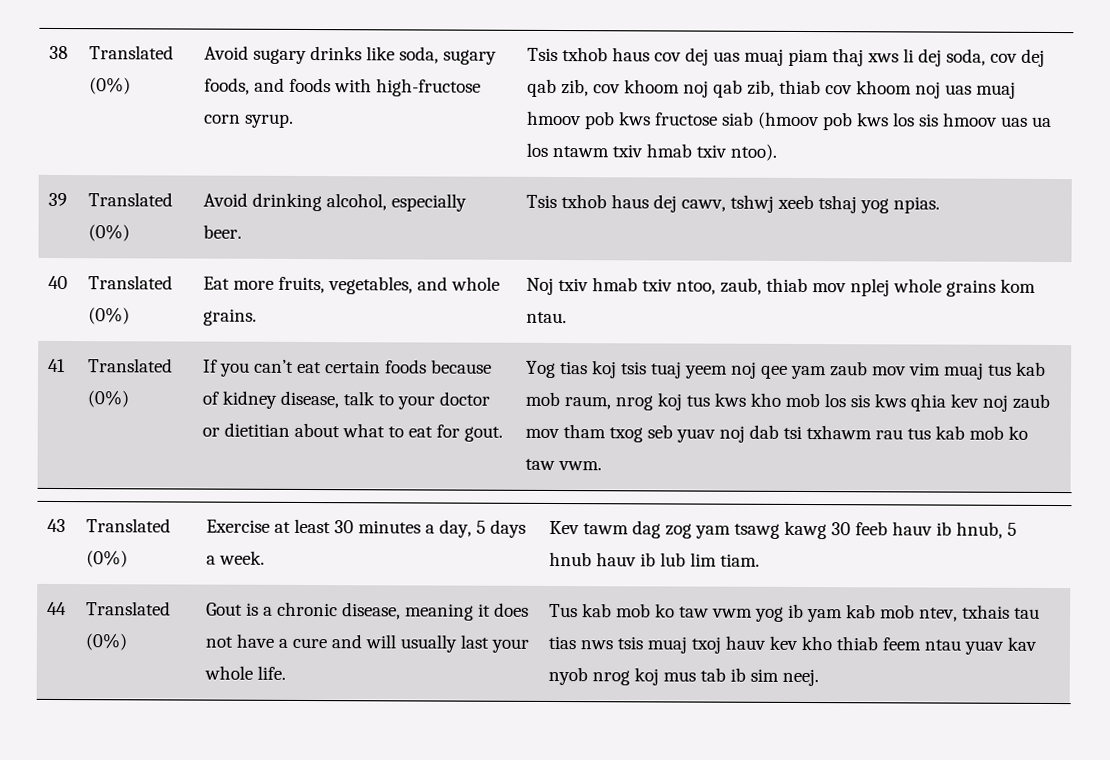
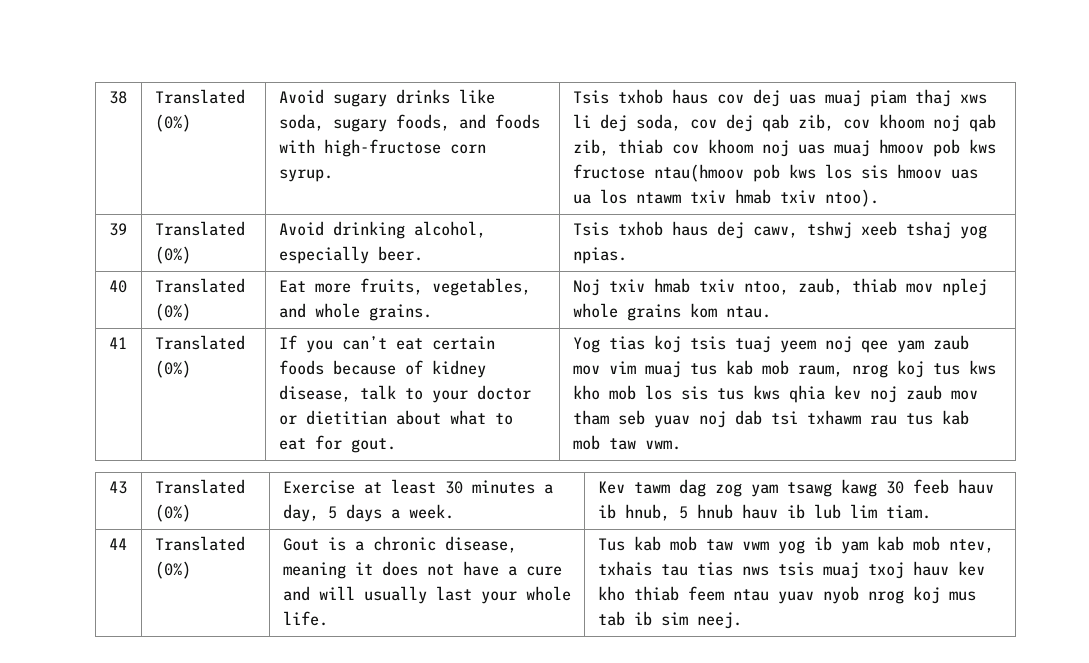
[722,111,821,130] siab (hmoov -> [653,164,744,182] ntau(hmoov
(871, 401) none -> [716,388,744,400] tus
[609,427,644,443] txog -> (609, 417) none
[1008,425,1029,440] ko -> (600, 442) none
[655,603,676,618] ko -> (697, 543) none
[1007,636,1038,651] kav -> (814, 597) none

